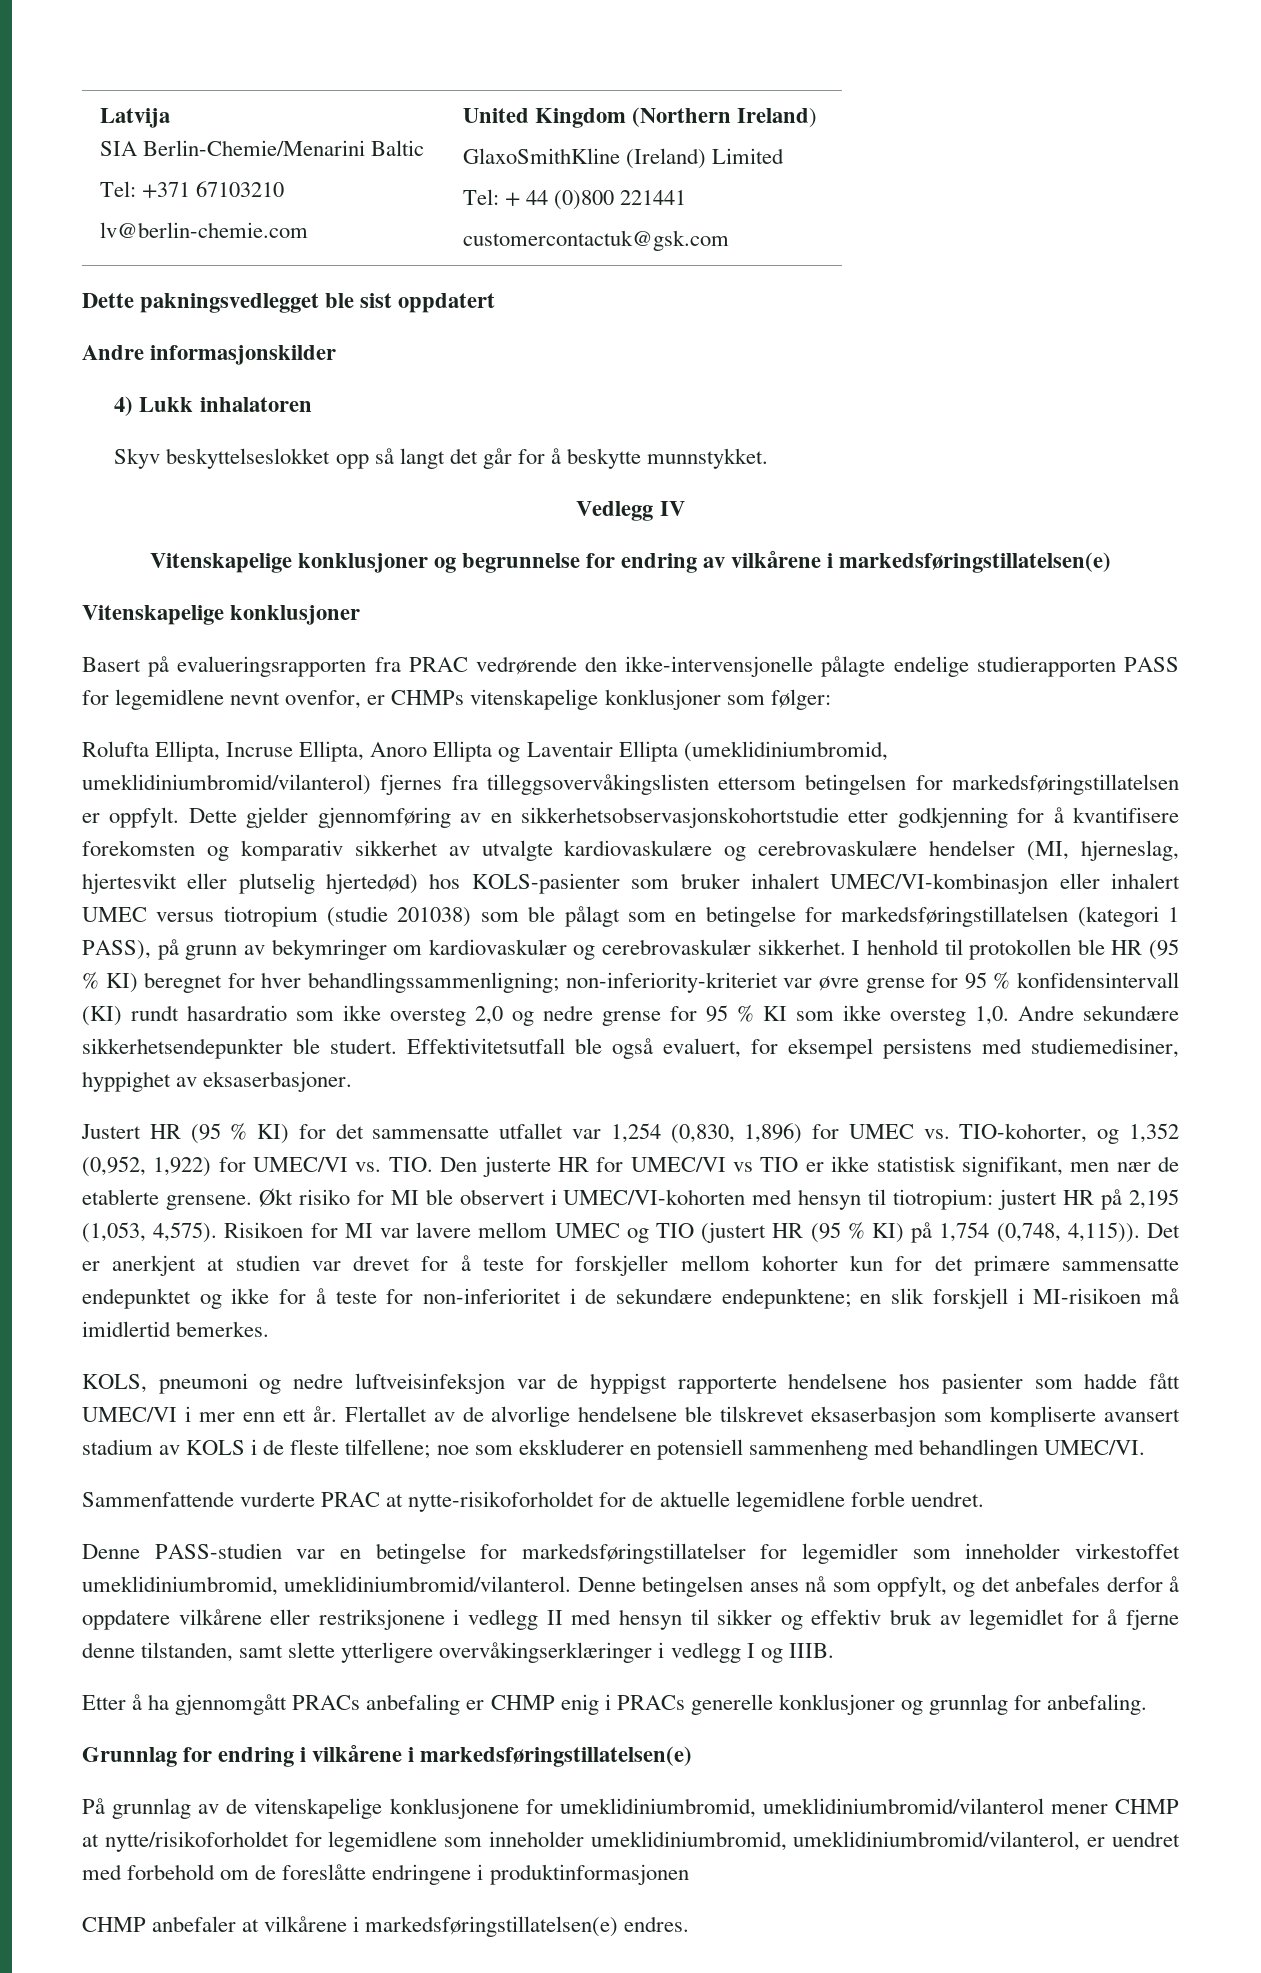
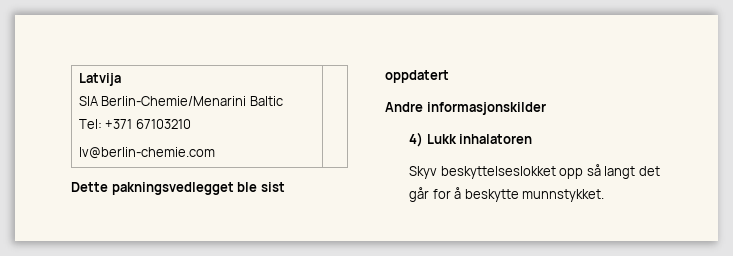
[462,107,817,128] [462,148,784,169] [462,189,686,210] [462,230,729,251] United Kingdom (Northern Ireland) // GlaxoSmithKline (Ireland) Limited // Tel: + 44 (0)800 221441 // customercontactuk@gsk.com -> (215, 153) none
[576,501,685,521] [149,550,1112,573] [82,605,361,625] [82,656,1179,677] [82,689,831,710] [82,741,888,762] [82,774,1179,795] [82,807,1179,828] [82,840,1179,861] [82,873,1180,894] [82,906,1180,927] [82,939,1179,960] [82,972,1180,993] [82,1005,1179,1026] [82,1038,1179,1059] [82,1071,353,1092] [81,1123,1180,1144] [82,1156,1179,1177] [82,1188,1179,1210] [82,1222,1181,1243] [82,1255,1179,1276] [82,1288,1180,1309] [82,1321,270,1337] [82,1373,1180,1394] [82,1406,1180,1427] [82,1439,1146,1460] [82,1491,984,1512] [82,1543,1180,1564] [82,1576,1179,1597] [82,1609,1179,1630] [82,1642,834,1663] [82,1694,1148,1715] [82,1744,693,1767] [82,1798,1179,1819] [82,1831,1180,1852] [82,1864,689,1885] [82,1916,690,1937] // Vedlegg IV // Vitenskapelige konklusjoner og begrunnelse for endring av vilkårene i markedsføringstillatelsen(e) // Vitenskapelige konklusjoner // Basert på evalueringsrapporten fra PRAC vedrørende den ikke-intervensjonelle pålagte endelige studierapporten PASS for legemidlene nevnt ovenfor, er CHMPs vitenskapelige konklusjoner som følger: // Rolufta Ellipta, Incruse Ellipta, Anoro Ellipta og Laventair Ellipta (umeklidiniumbromid, umeklidiniumbromid/vilanterol) fjernes fra tilleggsovervåkingslisten ettersom betingelsen for markedsføringstillatelsen er oppfylt. Dette gjelder gjennomføring av en sikkerhetsobservasjonskohortstudie etter godkjenning for å kvantifisere forekomsten og komparativ sikkerhet av utvalgte kardiovaskulære og cerebrovaskulære hendelser (MI, hjerneslag, hjertesvikt eller plutselig hjertedød) hos KOLS-pasienter som bruker inhalert UMEC/VI-kombinasjon eller inhalert UMEC versus tiotropium (studie 201038) som ble pålagt som en betingelse for markedsføringstillatelsen (kategori 1 PASS), på grunn av bekymringer om kardiovaskulær og cerebrovaskulær sikkerhet. I henhold til protokollen ble HR (95 % KI) beregnet for hver behandlingssammenligning; non-inferiority-kriteriet var øvre grense for 95 % konfidensintervall (KI) rundt hasardratio som ikke oversteg 2,0 og nedre grense for 95 % KI som ikke oversteg 1,0. Andre sekundære sikkerhetsendepunkter ble studert. Effektivitetsutfall ble også evaluert, for eksempel persistens med studiemedisiner, hyppighet av eksaserbasjoner. // Justert HR (95 % KI) for det sammensatte utfallet var 1,254 (0,830, 1,896) for UMEC vs. TIO-kohorter, og 1,352 (0,952, 1,922) for UMEC/VI vs. TIO. Den justerte HR for UMEC/VI vs TIO er ikke statistisk signifikant, men nær de etablerte grensene. Økt risiko for MI ble observert i UMEC/VI-kohorten med hensyn til tiotropium: justert HR på 2,195 (1,053, 4,575). Risikoen for MI var lavere mellom UMEC og TIO (justert HR (95 % KI) på 1,754 (0,748, 4,115)). Det er anerkjent at studien var drevet for å teste for forskjeller mellom kohorter kun for det primære sammensatte endepunktet og ikke for å teste for non-inferioritet i de sekundære endepunktene; en slik forskjell i MI-risikoen må imidlertid bemerkes. // KOLS, pneumoni og nedre luftveisinfeksjon var de hyppigst rapporterte hendelsene hos pasienter som hadde fått UMEC/VI i mer enn ett år. Flertallet av de alvorlige hendelsene ble tilskrevet eksaserbasjon som kompliserte avansert stadium av KOLS i de fleste tilfellene; noe som ekskluderer en potensiell sammenheng med behandlingen UMEC/VI. // Sammenfattende vurderte PRAC at nytte-risikoforholdet for de aktuelle legemidlene forble uendret. // Denne PASS-studien var en betingelse for markedsføringstillatelser for legemidler som inneholder virkestoffet umeklidiniumbromid, umeklidiniumbromid/vilanterol. Denne betingelsen anses nå som oppfylt, og det anbefales derfor å oppdatere vilkårene eller restriksjonene i vedlegg II med hensyn til sikker og effektiv bruk av legemidlet for å fjerne denne tilstanden, samt slette ytterligere overvåkingserklæringer i vedlegg I og IIIB. // Etter å ha gjennomgått PRACs anbefaling er CHMP enig i PRACs generelle konklusjoner og grunnlag for anbefaling. // Grunnlag for endring i vilkårene i markedsføringstillatelsen(e) // På grunnlag av de vitenskapelige konklusjonene for umeklidiniumbromid, umeklidiniumbromid/vilanterol mener CHMP at nytte/risikoforholdet for legemidlene som inneholder umeklidiniumbromid, umeklidiniumbromid/vilanterol, er uendret med forbehold om de foreslåtte endringene i produktinformasjonen // CHMP anbefaler at vilkårene i markedsføringstillatelsen(e) endres. -> (605, 195) none

